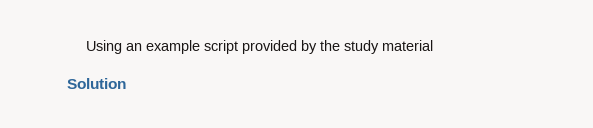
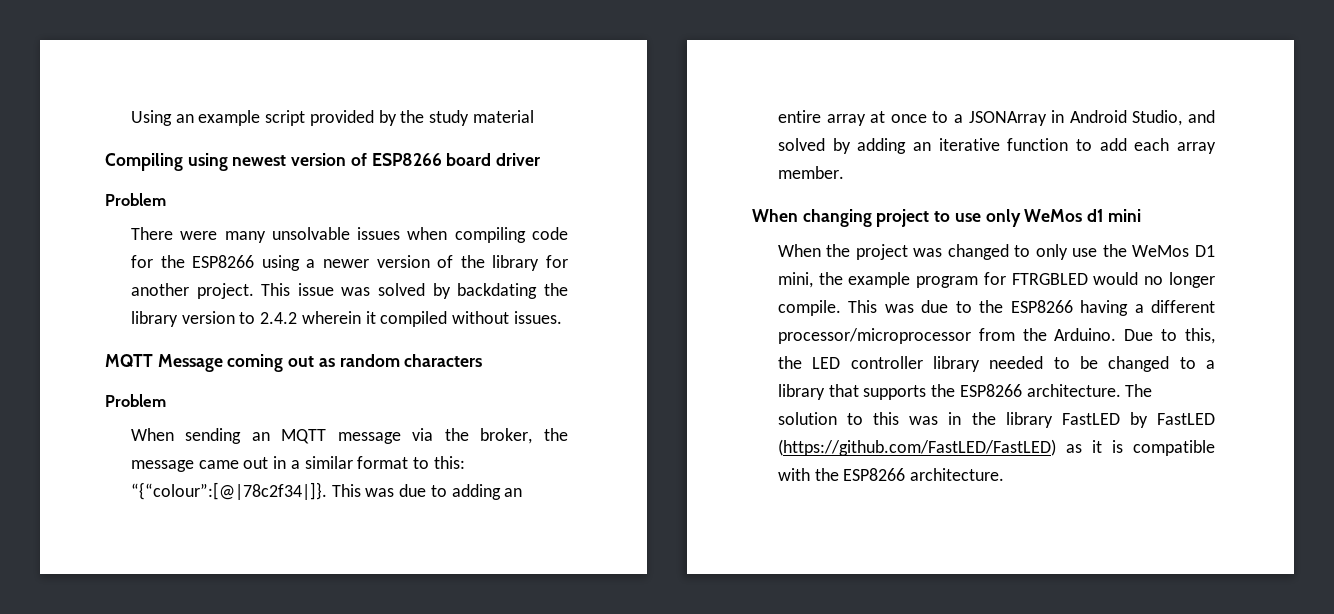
[67,78,126,89] Solution -> [105,153,541,171] [105,193,166,206] [130,227,569,243] [130,255,568,271] [130,283,568,299] [130,311,562,327] [105,354,483,372] [105,394,166,407] [130,428,568,444] [130,456,465,472] [130,482,523,500] [777,110,1215,126] [777,138,1216,154] [777,166,844,179] [752,209,1141,227] [777,244,1215,260] [777,272,1215,288] [777,300,1215,316] [777,328,1215,344] [777,356,1215,372] [777,384,1153,400] [777,412,1215,428] [777,439,1215,456] [777,468,1005,481] Compiling using newest version of ESP8266 board driver // Problem // There were many unsolvable issues when compiling code for the ESP8266 using a newer version of the library for another project. This issue was solved by backdating the library version to 2.4.2 wherein it compiled without issues. // MQTT Message coming out as random characters // Problem // When sending an MQTT message via the broker, the message came out in a similar format to this: “{“colour”:[@|78c2f34|]}. This was due to adding an entire array at once to a JSONArray in Android Studio, and solved by adding an iterative function to add each array member. // When changing project to use only WeMos d1 mini // When the project was changed to only use the WeMos D1 mini, the example program for FTRGBLED would no longer compile. This was due to the ESP8266 having a different processor/microprocessor from the Arduino. Due to this, the LED controller library needed to be changed to a library that supports the ESP8266 architecture. The solution to this was in the library FastLED by FastLED (https://github.com/FastLED/FastLED) as it is compatible with the ESP8266 architecture.

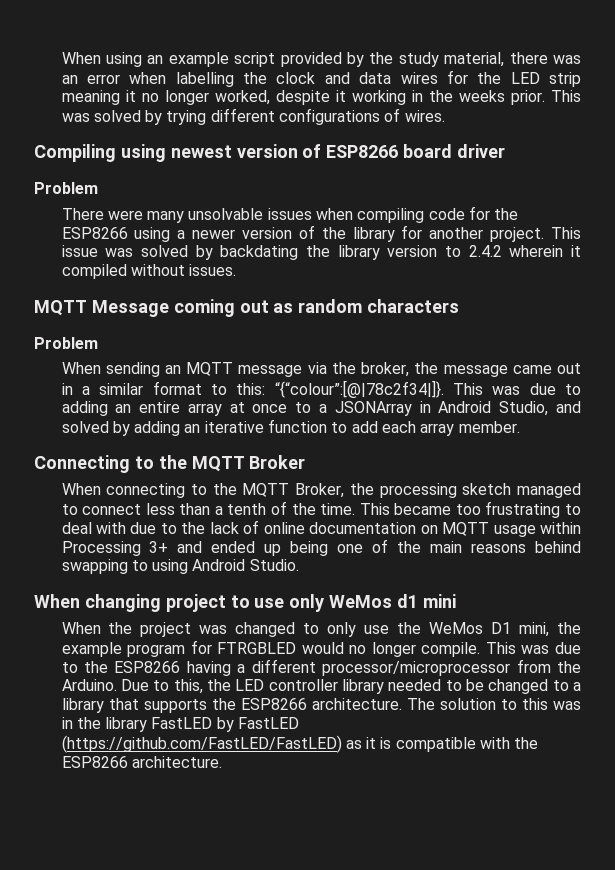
[130,110,172,126] Using -> [61,52,142,67] When using
[472,110,534,123] material -> [444,52,581,67] [61,70,581,87] [61,90,581,105] [61,108,445,125] material, there was an error when labelling the clock and data wires for the LED strip meaning it no longer worked, despite it working in the weeks prior. This was solved by trying different configurations of wires.
(844, 172) none -> [34,455,306,473] [61,483,581,498] [61,501,581,518] [61,520,581,537] [61,539,581,556] [61,559,299,574] // Connecting to the MQTT Broker // When connecting to the MQTT Broker, the processing sketch managed to connect less than a tenth of the time. This became too frustrating to deal with due to the lack of online documentation on MQTT usage within Processing 3+ and ended up being one of the main reasons behind swapping to using Android Studio.

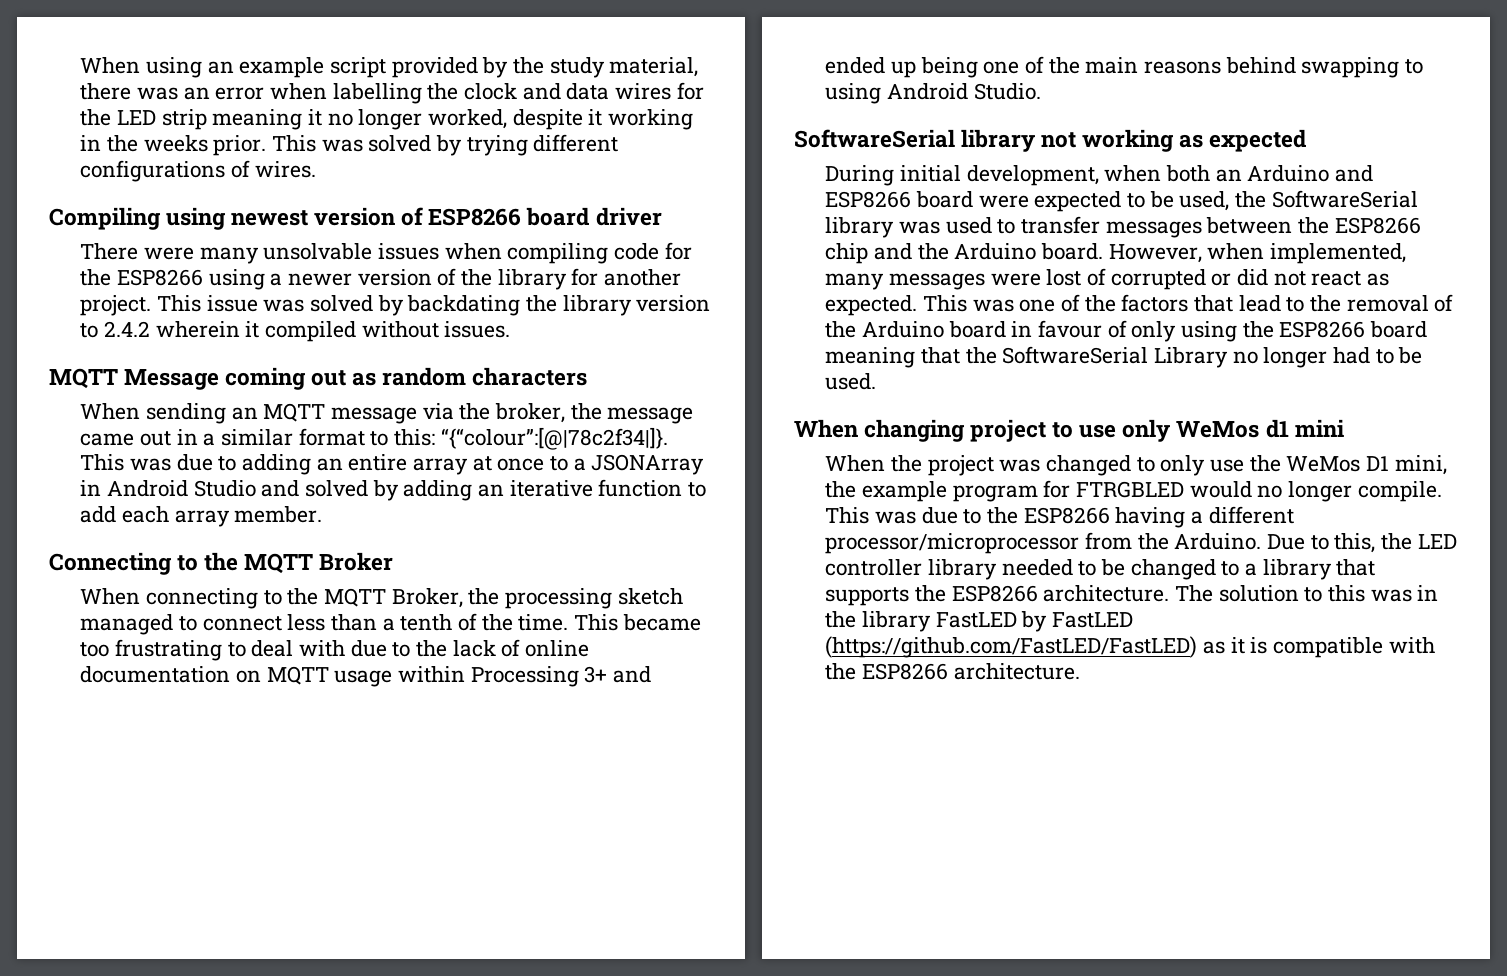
[34,182,98,194] // Problem -> (662, 216) none
[34,337,98,349] // Problem -> (588, 376) none
[499,401,549,416] Studio, -> [193,480,256,497] Studio
(299, 565) none -> [794,129,1307,152] [825,165,1374,186] [825,190,1418,212] [825,216,1421,238] [825,243,1407,264] [825,268,1390,290] [825,294,1454,316] [825,320,1428,342] [825,346,1423,368] [825,373,877,390] // SoftwareSerial library not working as expected // During initial development, when both an Arduino and ESP8266 board were expected to be used, the SoftwareSerial library was used to transfer messages between the ESP8266 chip and the Arduino board. However, when implemented, many messages were lost of corrupted or did not react as expected. This was one of the factors that lead to the removal of the Arduino board in favour of only using the ESP8266 board meaning that the SoftwareSerial Library no longer had to be used.

